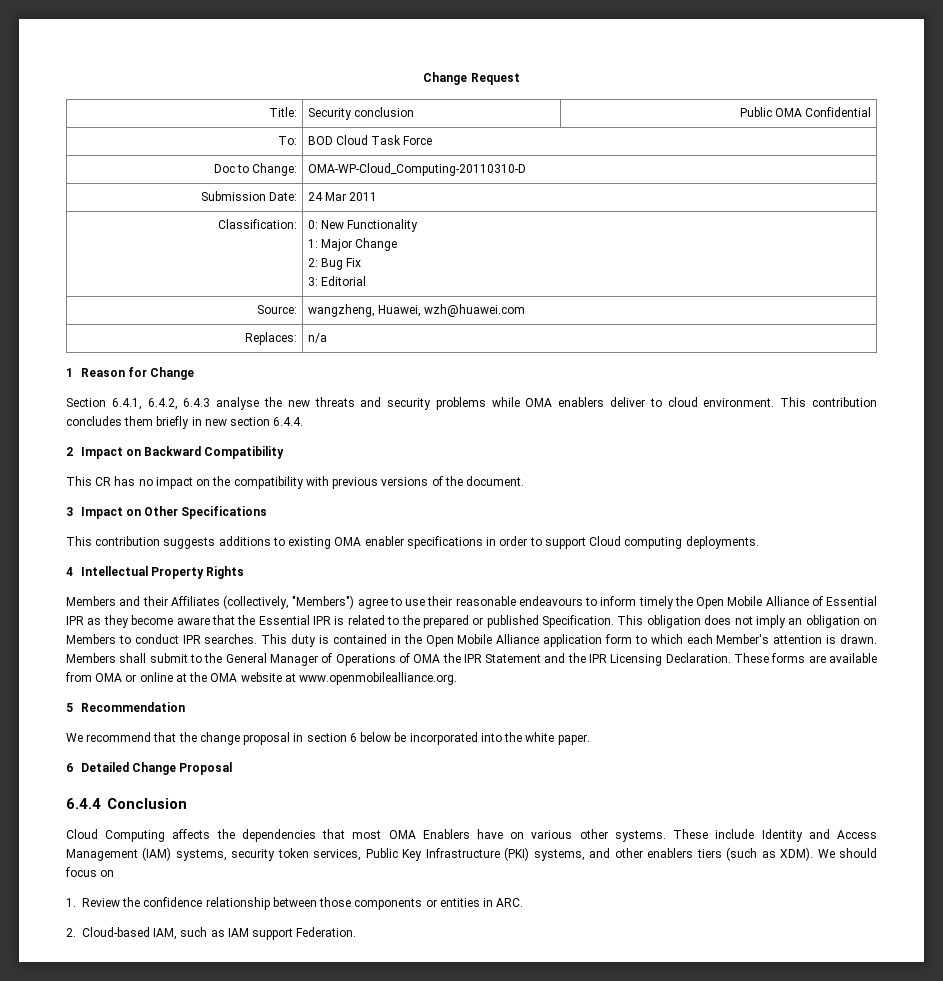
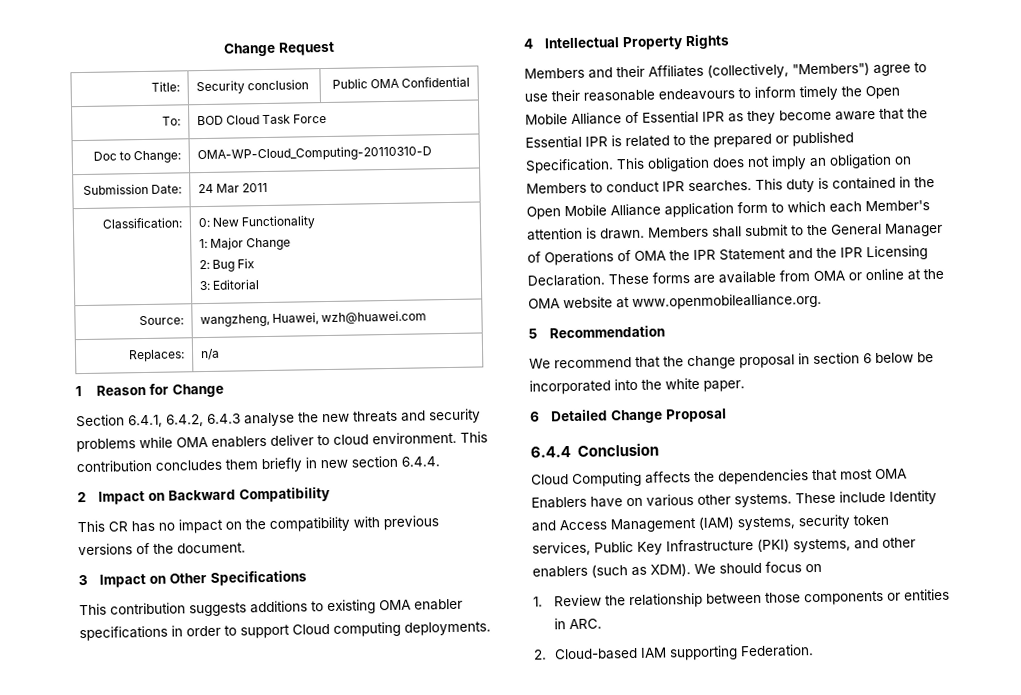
[696,849,722,858] tiers -> (588, 571) none
[143,897,203,907] confidence -> (627, 600) none
[153,927,294,940] IAM, such as IAM support -> [640,645,739,661] IAM supporting

